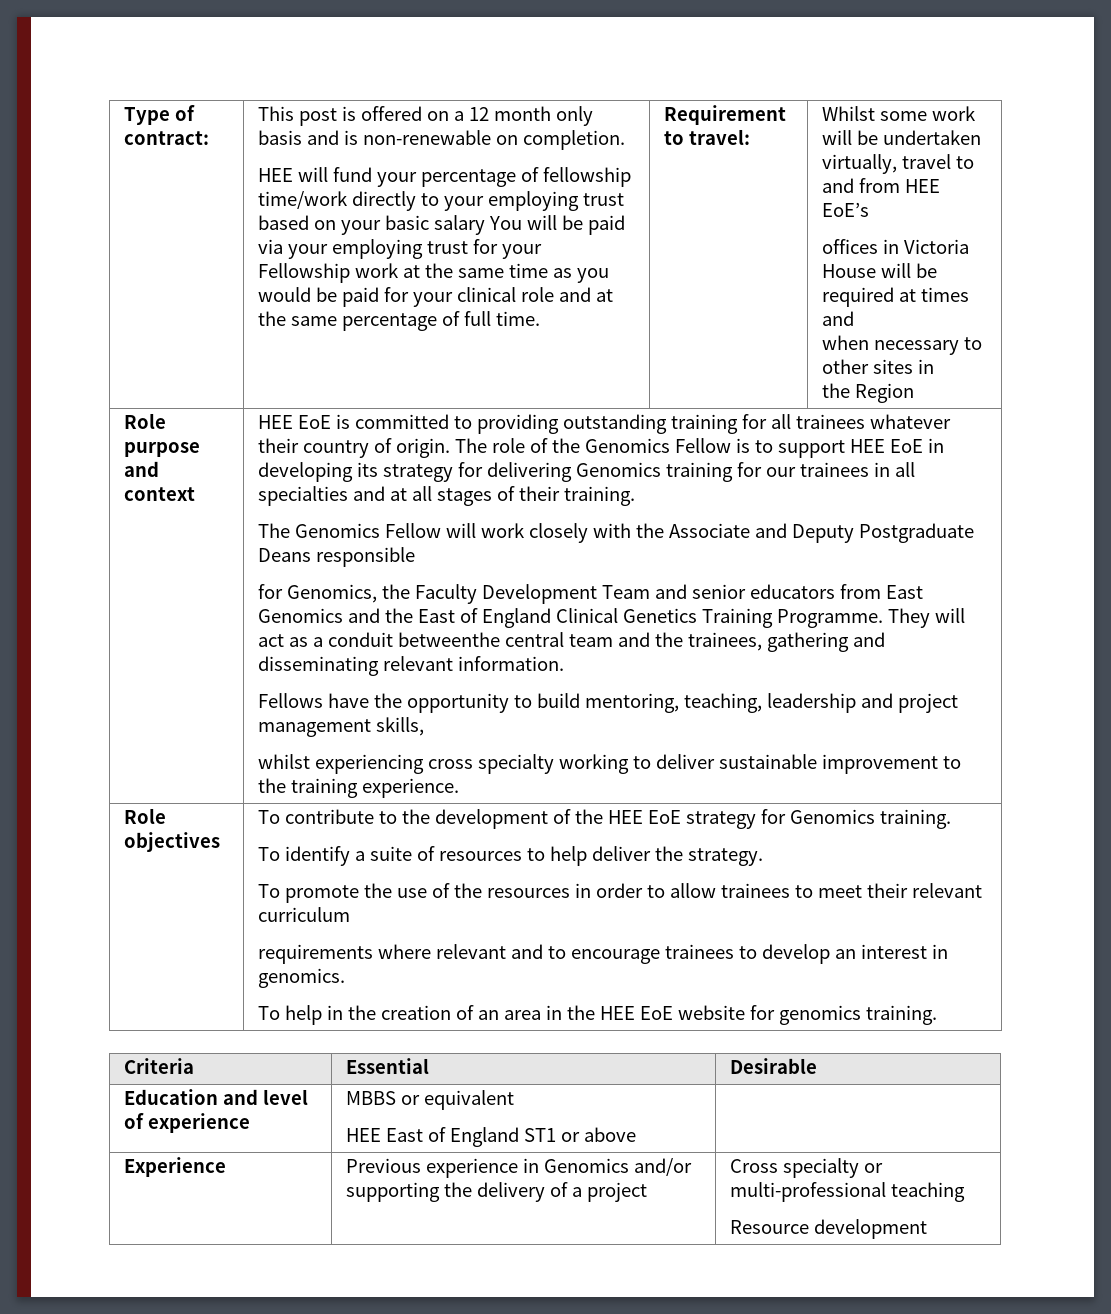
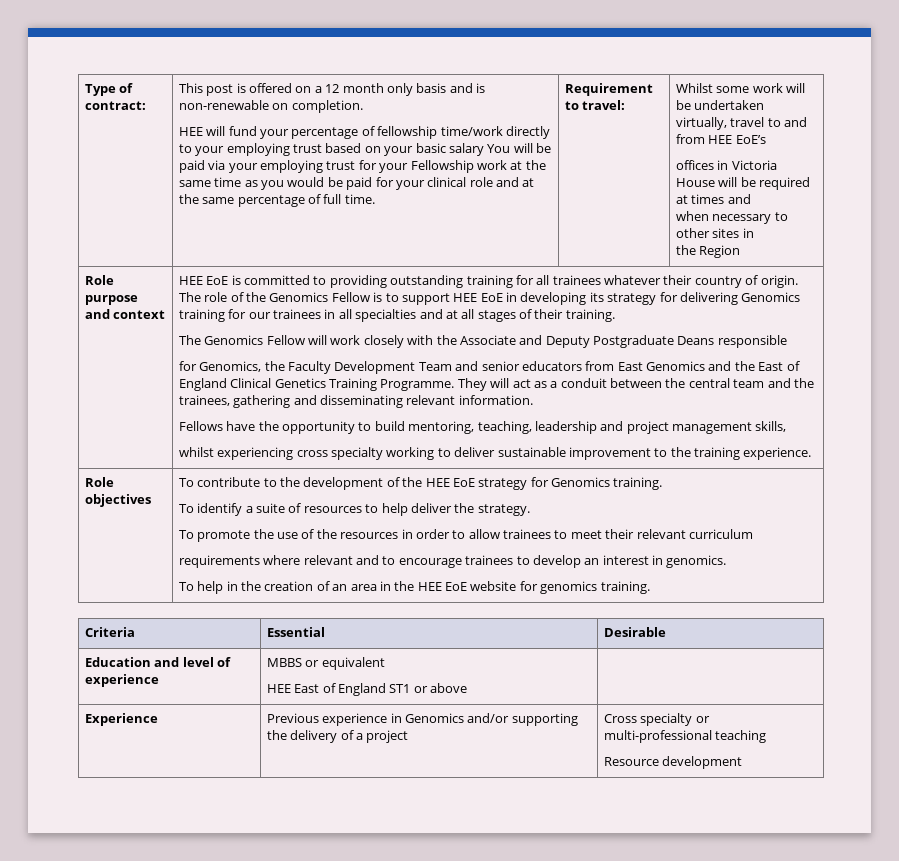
[398,632,501,647] betweenthe -> [610,378,686,388] between the

